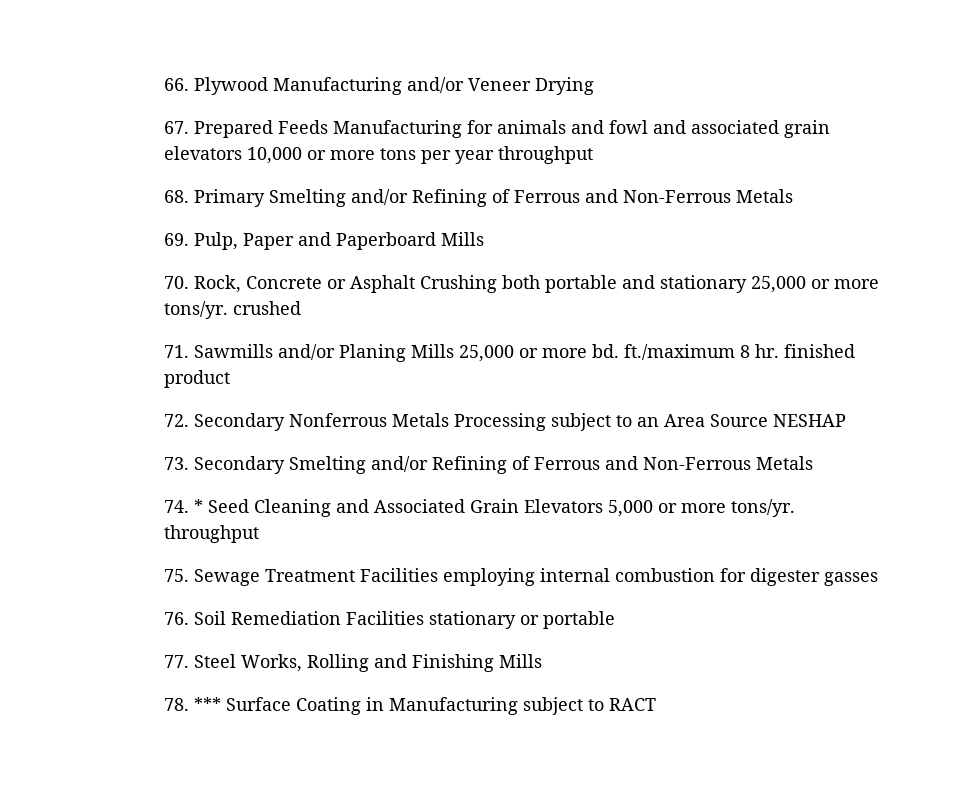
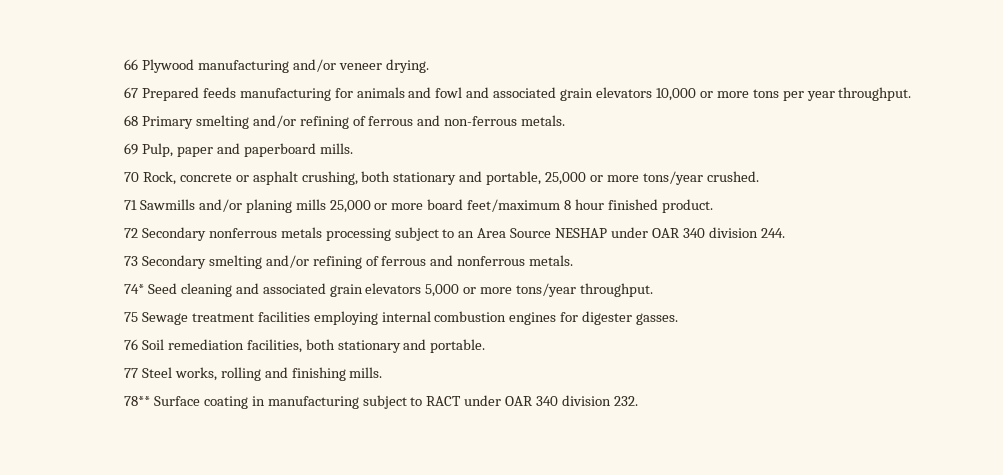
[164,77,595,95] [164,120,463,138] 66. Plywood Manufacturing and/or Veneer Drying // 67. Prepared Feeds Manufacturing -> [123,59,429,73] [123,87,331,101] 66 Plywood manufacturing and/or veneer drying. // 67 Prepared feeds manufacturing
[498,146,594,164] [164,189,794,207] [164,232,485,250] [164,275,880,293] [164,301,302,319] [164,344,856,362] [164,370,231,388] [164,413,547,431] throughput // 68. Primary Smelting and/or Refining of Ferrous and Non-Ferrous Metals // 69. Pulp, Paper and Paperboard Mills // 70. Rock, Concrete or Asphalt Crushing both portable and stationary 25,000 or more tons/yr. crushed // 71. Sawmills and/or Planing Mills 25,000 or more bd. ft./maximum 8 hr. finished product // 72. Secondary Nonferrous Metals Processing -> [838,87,912,101] [123,115,566,129] [123,143,353,157] [123,171,759,185] [123,199,713,213] [123,227,391,241] throughput. // 68 Primary smelting and/or refining of ferrous and non-ferrous metals. // 69 Pulp, paper and paperboard mills. // 70 Rock, concrete or asphalt crushing, both stationary and portable, 25,000 or more tons/year crushed. // 71 Sawmills and/or planing mills 25,000 or more board feet/maximum 8 hour finished product. // 72 Secondary nonferrous metals processing
[164,456,814,474] [164,499,796,517] [164,525,260,543] [164,568,439,586] // 73. Secondary Smelting and/or Refining of Ferrous and Non-Ferrous Metals // 74. * Seed Cleaning and Associated Grain Elevators 5,000 or more tons/yr. throughput // 75. Sewage Treatment Facilities -> [611,227,785,238] [123,255,574,269] [123,283,654,297] [123,311,310,325] under OAR 340 division 244. // 73 Secondary smelting and/or refining of ferrous and nonferrous metals. // 74* Seed cleaning and associated grain elevators 5,000 or more tons/year throughput. // 75 Sewage treatment facilities
(716, 575) none -> [509,312,557,325] engines
[824,572,879,586] [164,611,616,629] [164,654,543,672] [164,697,657,715] gasses // 76. Soil Remediation Facilities stationary or portable // 77. Steel Works, Rolling and Finishing Mills // 78. *** Surface Coating in Manufacturing subject to RACT -> [636,313,679,325] [123,339,486,353] [123,367,383,381] [123,395,638,409] gasses. // 76 Soil remediation facilities, both stationary and portable. // 77 Steel works, rolling and finishing mills. // 78** Surface coating in manufacturing subject to RACT under OAR 340 division 232.

